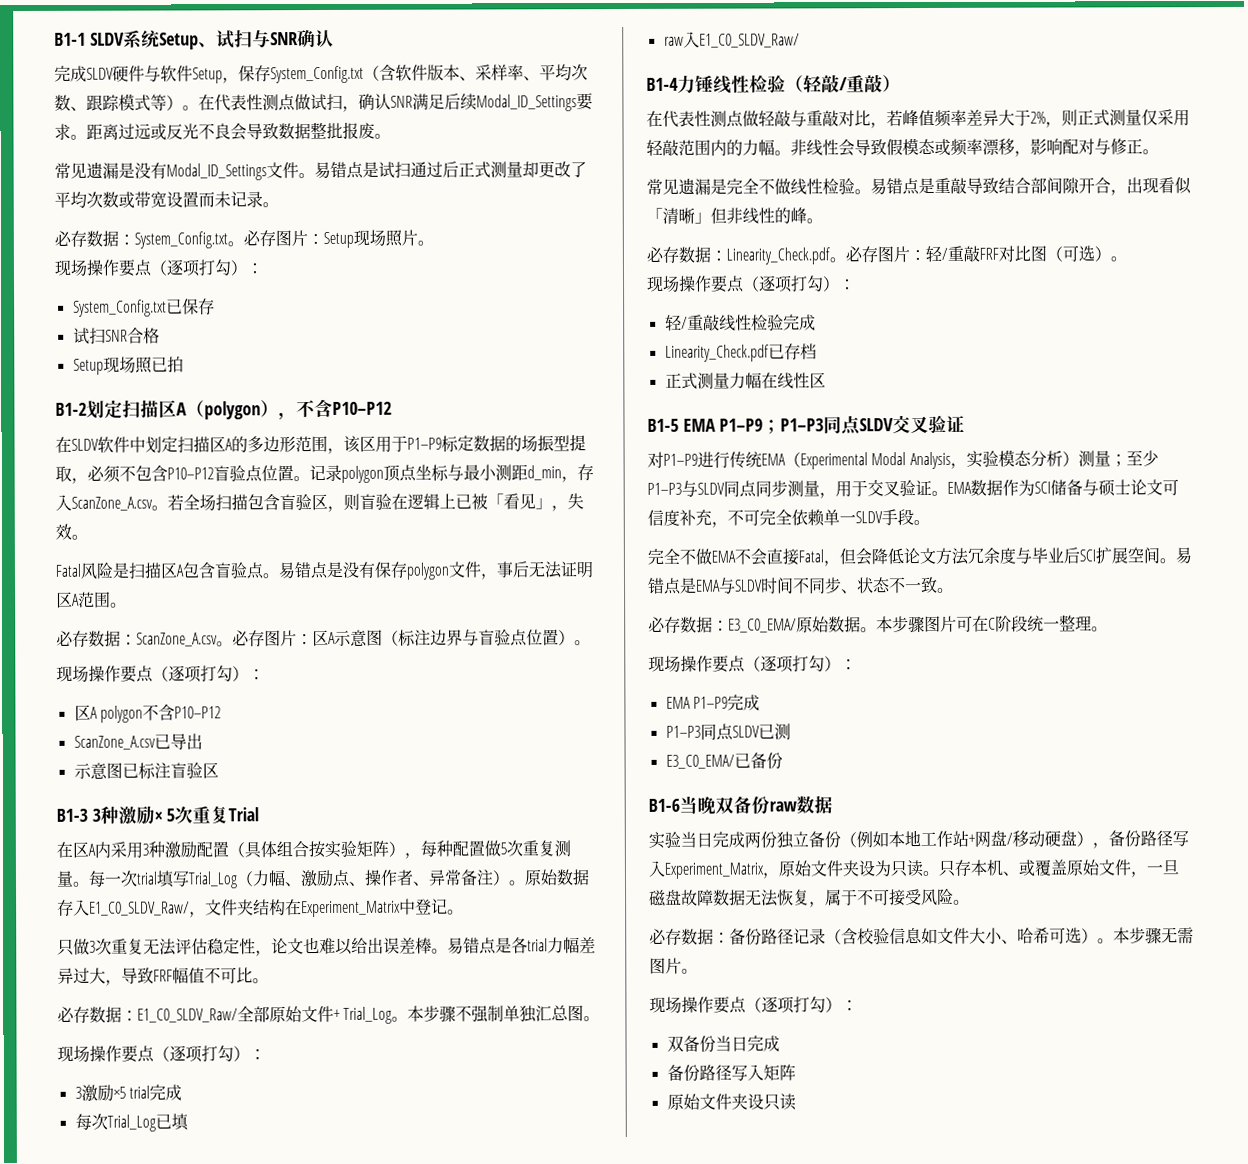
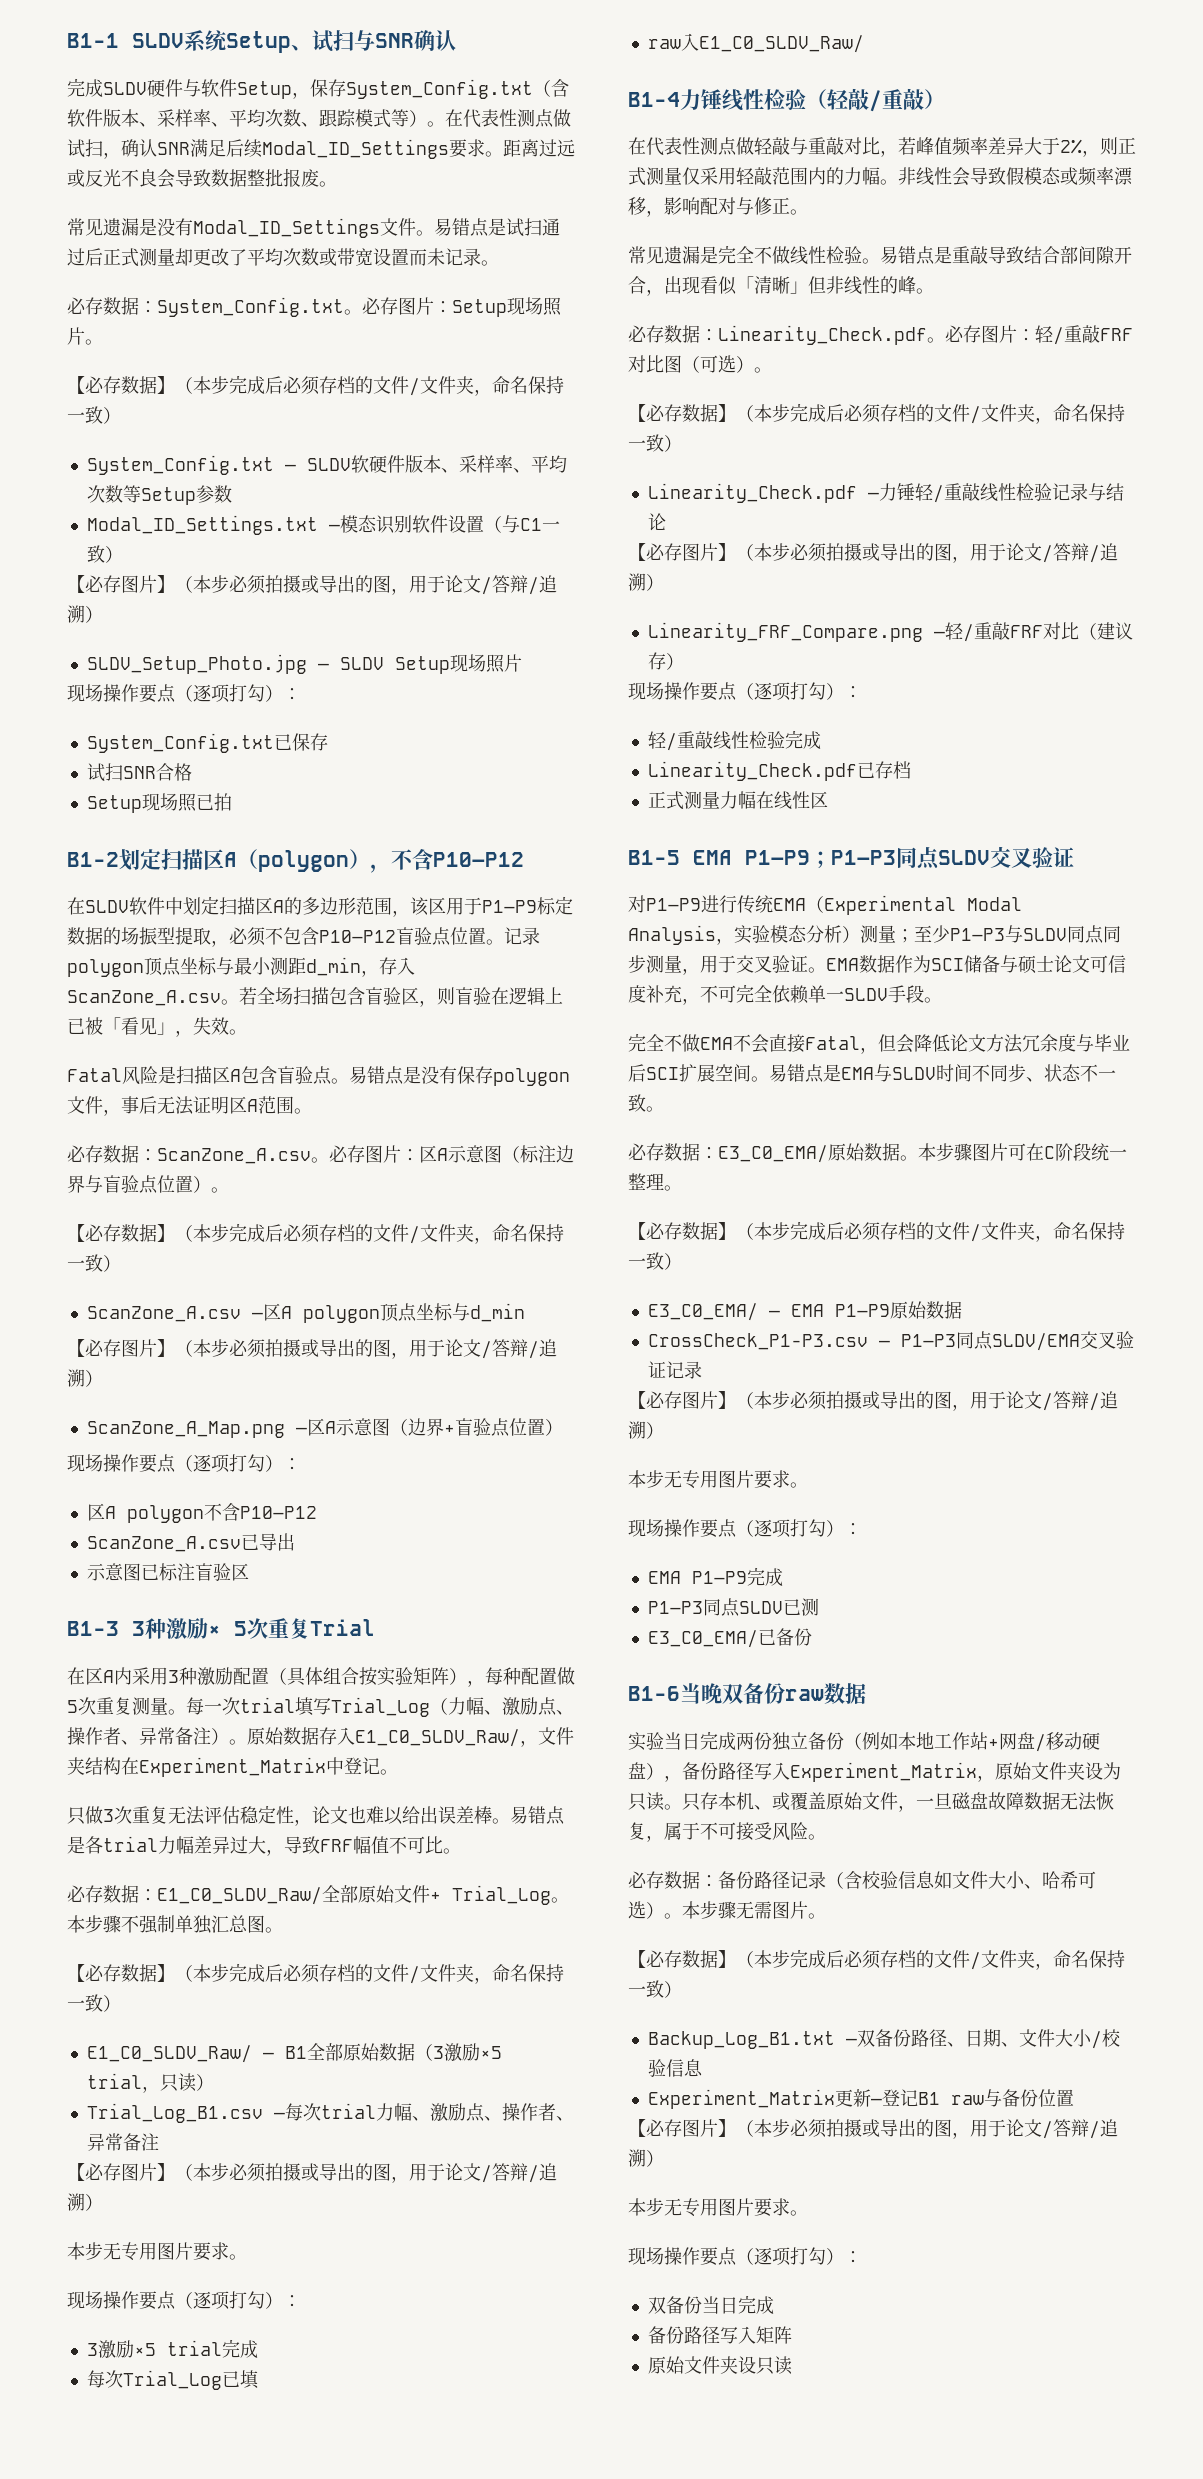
(434, 243) none -> [67,375,564,396] [67,406,121,424] [86,455,567,475] [86,485,232,505] [86,515,560,535] [86,545,123,563] [67,575,557,595] [67,605,103,623] [86,654,522,674] // 【必存数据】（本步完成后必须存档的文件/文件夹，命名保持一致） // System_Config.txt — SLDV软硬件版本、采样率、平均次数等Setup参数 // Modal_ID_Settings.txt —模态识别软件设置（与C1一致） // 【必存图片】（本步必须拍摄或导出的图，用于论文/答辩/追溯） // SLDV_Setup_Photo.jpg — SLDV Setup现场照片
(591, 643) none -> [67,1223,564,1244] [67,1254,121,1272] [86,1303,525,1323] [67,1339,557,1359] [67,1369,103,1387] [86,1418,563,1438] // 【必存数据】（本步完成后必须存档的文件/文件夹，命名保持一致） // ScanZone_A.csv —区A polygon顶点坐标与d_min // 【必存图片】（本步必须拍摄或导出的图，用于论文/答辩/追溯） // ScanZone_A_Map.png —区A示意图（边界+盲验点位置）
(601, 1019) none -> [67,1963,564,1984] [67,1994,121,2012] [86,2043,502,2063] [86,2073,214,2093] [86,2103,574,2123] [86,2133,159,2151] [67,2163,557,2183] [67,2193,103,2211] [67,2242,247,2261] // 【必存数据】（本步完成后必须存档的文件/文件夹，命名保持一致） // E1_C0_SLDV_Raw/ — B1全部原始数据（3激励×5 trial，只读） // Trial_Log_B1.csv —每次trial力幅、激励点、操作者、异常备注 // 【必存图片】（本步必须拍摄或导出的图，用于论文/答辩/追溯） // 本步无专用图片要求。
(1127, 259) none -> [628,403,1125,424] [628,434,682,452] [647,483,1124,503] [647,513,666,531] [628,543,1118,563] [628,573,664,591] [647,622,1133,642] [647,652,684,670] // 【必存数据】（本步完成后必须存档的文件/文件夹，命名保持一致） // Linearity_Check.pdf —力锤轻/重敲线性检验记录与结论 // 【必存图片】（本步必须拍摄或导出的图，用于论文/答辩/追溯） // Linearity_FRF_Compare.png —轻/重敲FRF对比（建议存）
(1108, 629) none -> [628,1221,1125,1242] [628,1252,682,1270] [647,1301,962,1321] [647,1331,1134,1351] [647,1361,702,1379] [628,1391,1118,1411] [628,1421,664,1439] [628,1470,808,1489] // 【必存数据】（本步完成后必须存档的文件/文件夹，命名保持一致） // E3_C0_EMA/ — EMA P1–P9原始数据 // CrossCheck_P1-P3.csv — P1–P3同点SLDV/EMA交叉验证记录 // 【必存图片】（本步必须拍摄或导出的图，用于论文/答辩/追溯） // 本步无专用图片要求。
(698, 971) none -> [628,1949,1125,1970] [628,1980,682,1998] [647,2029,1121,2049] [647,2059,703,2077] [647,2089,1074,2109] [628,2119,1118,2139] [628,2149,664,2167] [628,2198,808,2217] // 【必存数据】（本步完成后必须存档的文件/文件夹，命名保持一致） // Backup_Log_B1.txt —双备份路径、日期、文件大小/校验信息 // Experiment_Matrix更新—登记B1 raw与备份位置 // 【必存图片】（本步必须拍摄或导出的图，用于论文/答辩/追溯） // 本步无专用图片要求。

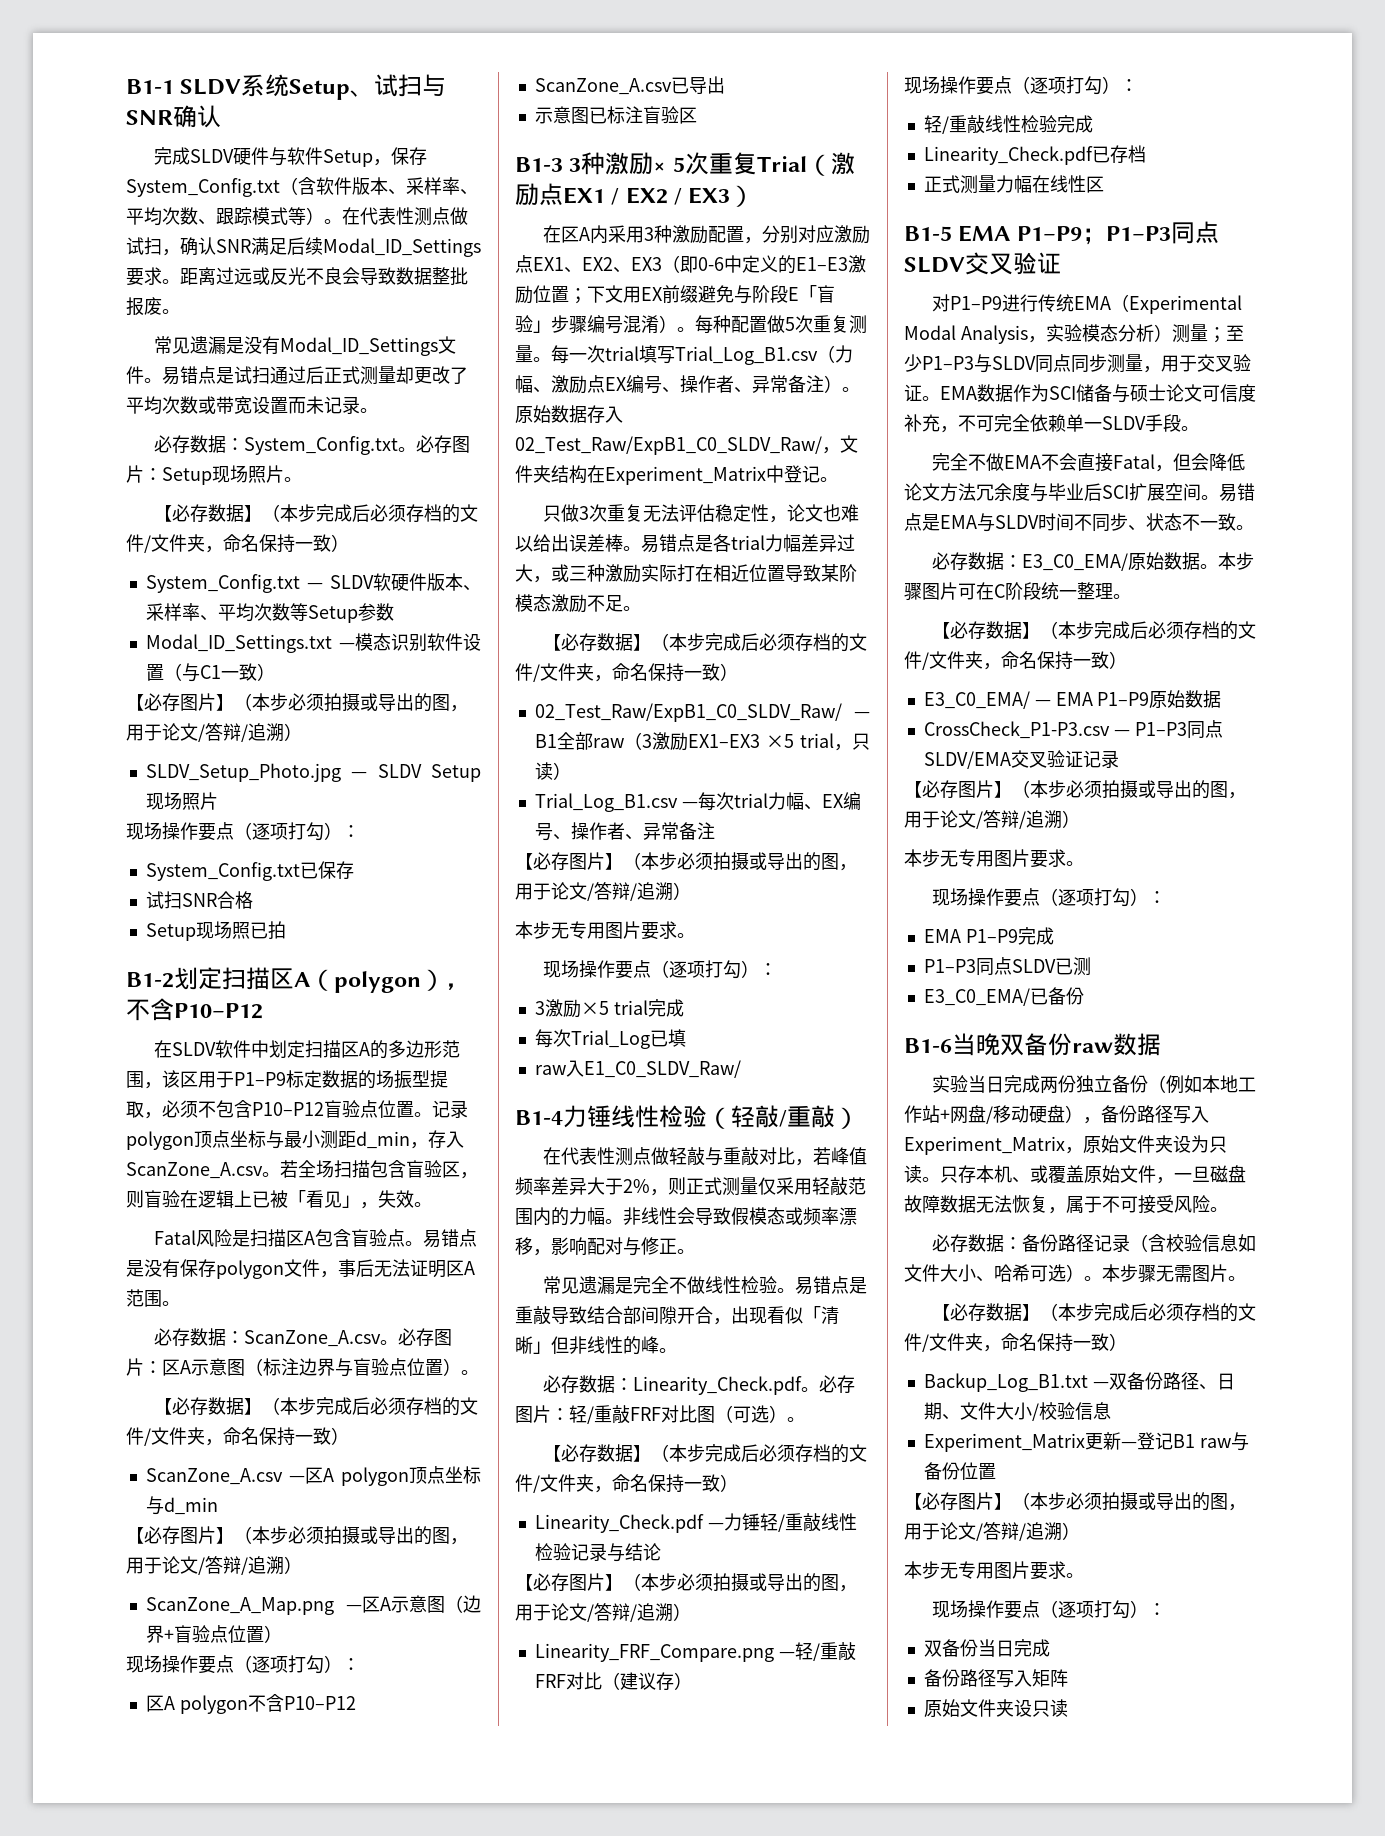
(375, 1627) none -> [806,152,855,176] [515,183,755,207] （激励点EX1 / EX2 / EX3）
[269,1667,485,1687] （具体组合按实验矩阵）， -> [743,225,870,244] [515,255,866,274] [515,285,835,304] [515,315,695,334] ，分别对应激励点EX1、EX2、EX3（即0-6中定义的E1–E3激励位置；下文用EX前缀避免与阶段E「盲验」步骤编号混淆）。
[331,1697,430,1717] Trial_Log -> [675,346,818,365] Trial_Log_B1.csv
(557, 1706) none -> [605,375,662,394] EX编号
[355,1729,520,1747] E1_C0_SLDV_Raw/ -> [515,436,822,455] 02_Test_Raw/ExpB1_C0_SLDV_Raw/
[284,1836,461,1854] [67,1885,569,1905] [67,1915,265,1934] 导致FRF幅值不可比。 // 必存数据：E1_C0_SLDV_Raw/全部原始文件+ Trial_Log。本步骤不强制单独汇总图 -> [551,564,857,583] [515,594,623,613] 或三种激励实际打在相近位置导致某阶模态激励不足
[86,2045,252,2063] E1_C0_SLDV_Raw/ -> [534,703,842,722] 02_Test_Raw/ExpB1_C0_SLDV_Raw/
[342,2043,415,2061] 原始数据 -> [592,738,624,748] raw
(480, 2052) none -> [687,734,760,748] EX1–EX3
[429,2103,485,2122] 激励点 -> [821,792,861,810] [534,823,553,841] EX编号

